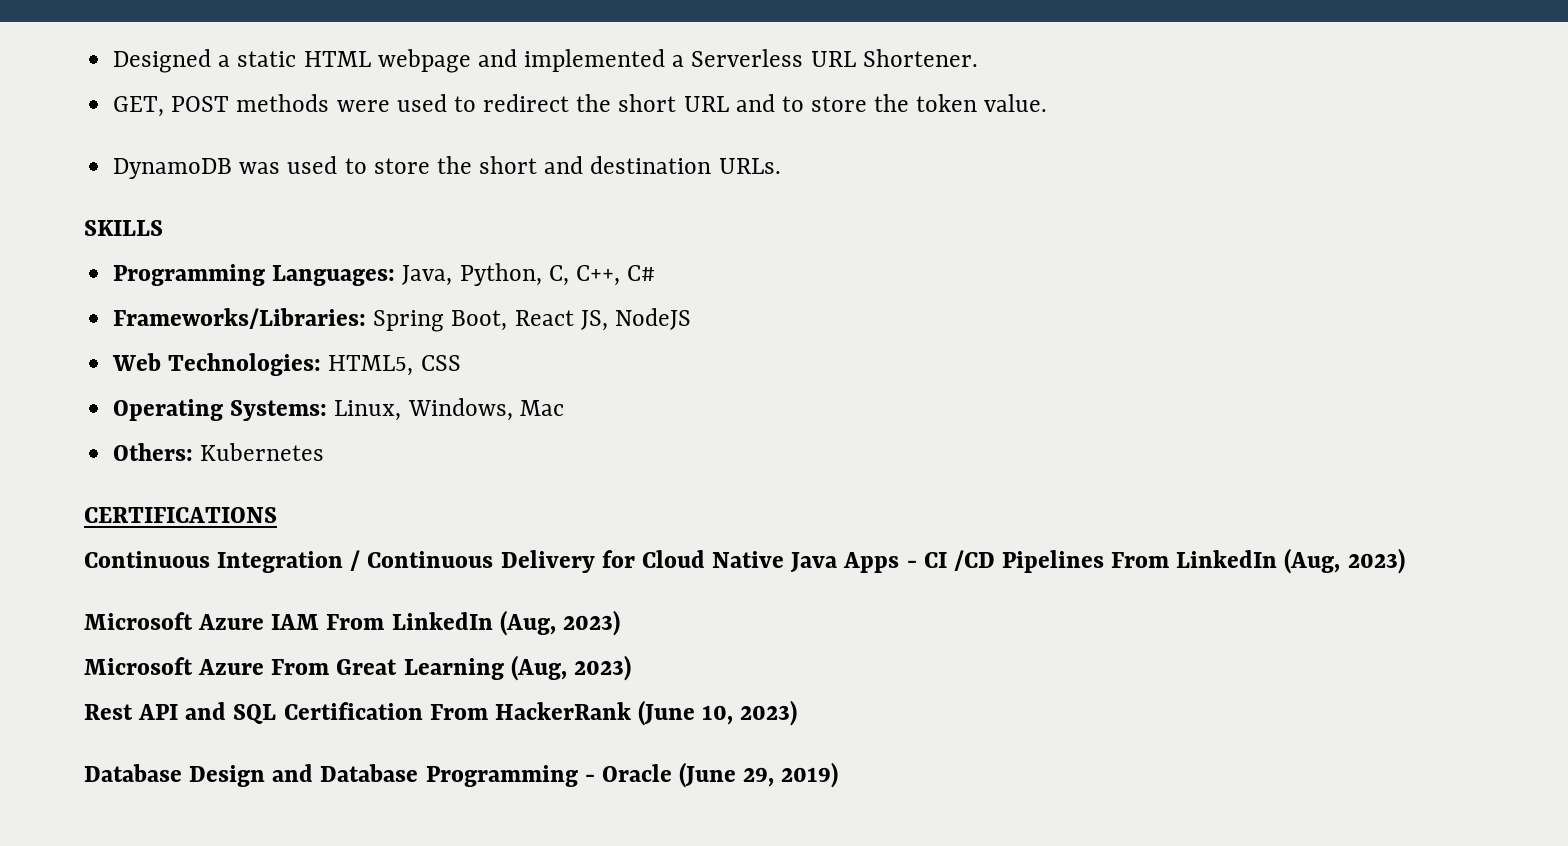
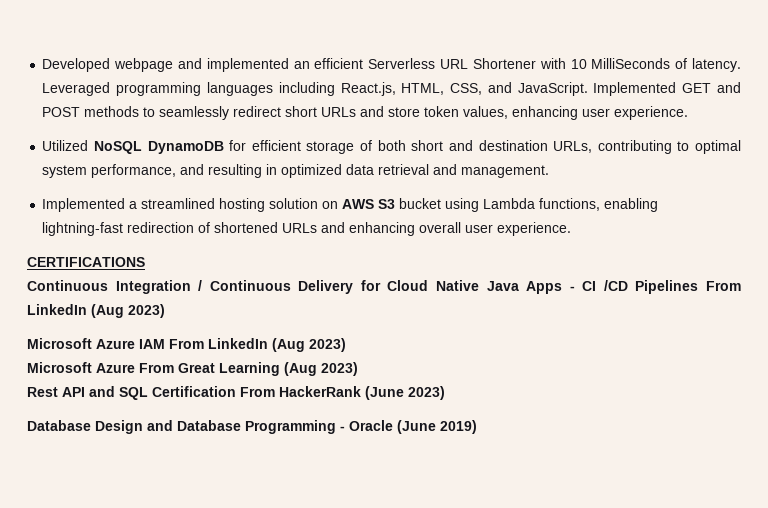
[113,49,978,73] [113,94,1048,117] [113,156,781,179] [84,220,163,236] [113,263,656,286] [113,308,691,332] [112,353,461,376] [113,398,564,421] [113,443,325,461] Designed a static HTML webpage and implemented a Serverless URL Shortener. // GET, POST methods were used to redirect the short URL and to store the token value. // DynamoDB was used to store the short and destination URLs. // SKILLS // Programming Languages: Java, Python, C, C++, C# // Frameworks/Libraries: Spring Boot, React JS, NodeJS // Web Technologies: HTML5, CSS // Operating Systems: Linux, Windows, Mac // Others: Kubernetes -> [42,58,741,72] [42,82,741,96] [42,106,689,120] [42,140,742,154] [42,164,550,178] [42,198,659,212] [42,222,572,236] Developed webpage and implemented an efficient Serverless URL Shortener with 10 MilliSeconds of latency. Leveraged programming languages including React.js, HTML, CSS, and JavaScript. Implemented GET and POST methods to seamlessly redirect short URLs and store token values, enhancing user experience. // Utilized NoSQL DynamoDB for efficient storage of both short and destination URLs, contributing to optimal system performance, and resulting in optimized data retrieval and management. // Implemented a streamlined hosting solution on AWS S3 bucket using Lambda functions, enabling lightning-fast redirection of shortened URLs and enhancing overall user experience.
[1284,548,1341,574] (Aug, -> [91,304,124,318] (Aug
[499,610,556,636] (Aug, -> [272,338,305,352] (Aug
[510,655,567,681] (Aug, -> [284,362,317,376] (Aug
[702,705,734,725] 10, -> (404, 393) none
[743,767,775,787] 29, -> (436, 427) none

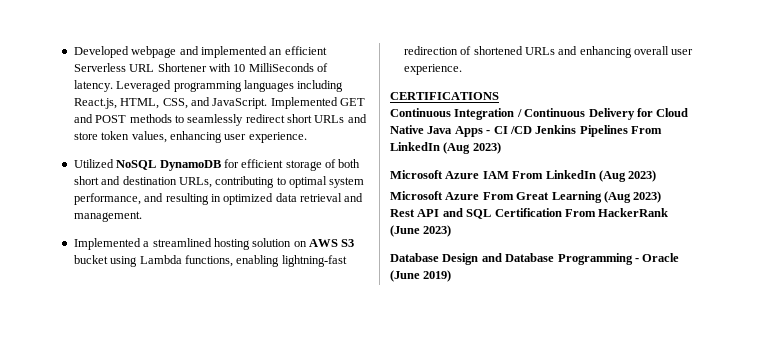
(628, 285) none -> [535,125,577,134] Jenkins

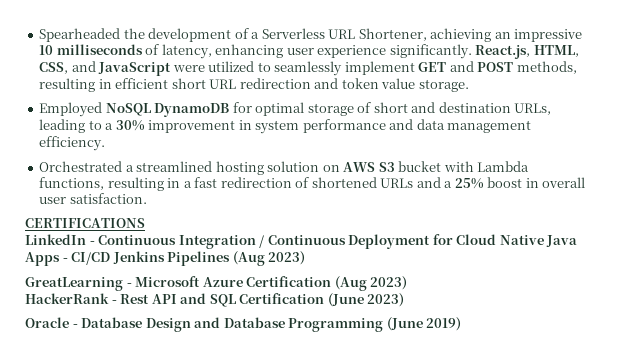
[73,46,327,58] [73,63,328,72] [73,80,344,92] [73,97,365,109] [73,114,367,126] [73,131,307,143] [73,159,114,168] Developed webpage and implemented an efficient Serverless URL Shortener with 10 MilliSeconds of latency. Leveraged programming languages including React.js, HTML, CSS, and JavaScript. Implemented GET and POST methods to seamlessly redirect short URLs and store token values, enhancing user experience. // Utilized -> [39,28,583,42] [39,44,579,59] [39,61,577,76] [39,78,469,92] [39,102,103,117] Spearheaded the development of a Serverless URL Shortener, achieving an impressive 10 milliseconds of latency, enhancing user experience significantly. React.js, HTML, CSS, and JavaScript were utilized to seamlessly implement GET and POST methods, resulting in efficient short URL redirection and token value storage. // Employed
[241,159,284,168] efficient -> [255,102,305,116] optimal
[338,159,361,168] both -> (372, 107) none
[215,176,365,188] [73,193,364,205] [73,211,142,222] [73,238,141,250] contributing to optimal system performance, and resulting in optimized data retrieval and management. // Implemented -> [39,119,532,134] [39,136,106,151] [39,161,123,172] leading to a 30% improvement in system performance and data management efficiency. // Orchestrated
[110,256,138,267] using -> [443,161,474,172] with
[236,255,347,267] enabling lightning-fast -> [107,177,218,191] resulting in a fast
[579,46,632,58] enhancing -> [444,177,539,189] a 25% boost in
[403,64,462,75] experience. -> [69,193,147,204] satisfaction.
(499, 96) none -> [25,234,95,245] LinkedIn -
[588,108,635,120] Delivery -> [348,234,431,249] Deployment
[493,125,662,137] [390,142,501,154] [390,170,657,182] [390,191,662,203] CI /CD Jenkins Pipelines From LinkedIn (Aug 2023) // Microsoft Azure IAM From LinkedIn (Aug 2023) // Microsoft Azure From Great Learning (Aug 2023) // -> [71,251,306,266] [25,276,408,291] [25,293,117,304] CI/CD Jenkins Pipelines (Aug 2023) // GreatLearning - Microsoft Azure Certification (Aug 2023) // HackerRank -
[564,208,669,217] From HackerRank -> (325, 298) none
(452, 231) none -> [25,317,78,328] Oracle -
[634,253,680,262] - Oracle -> (384, 325) none

